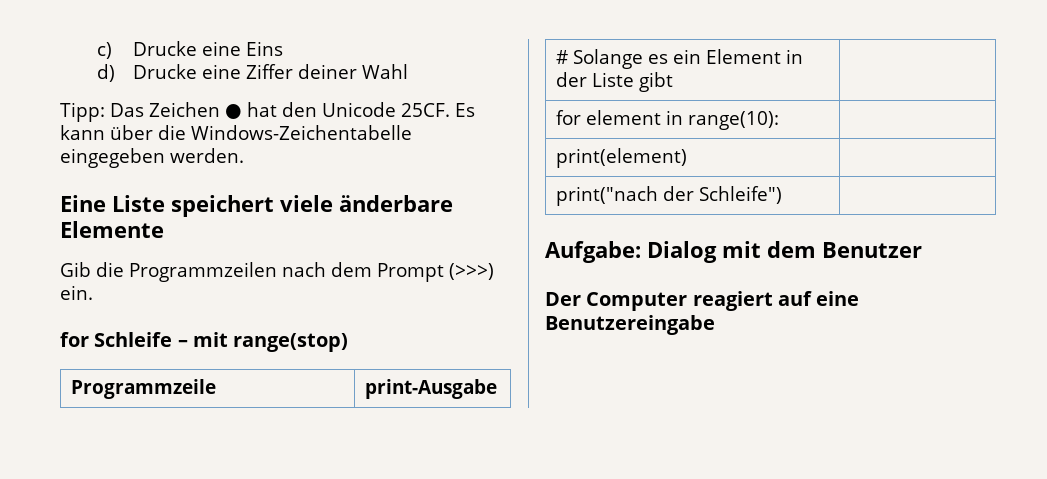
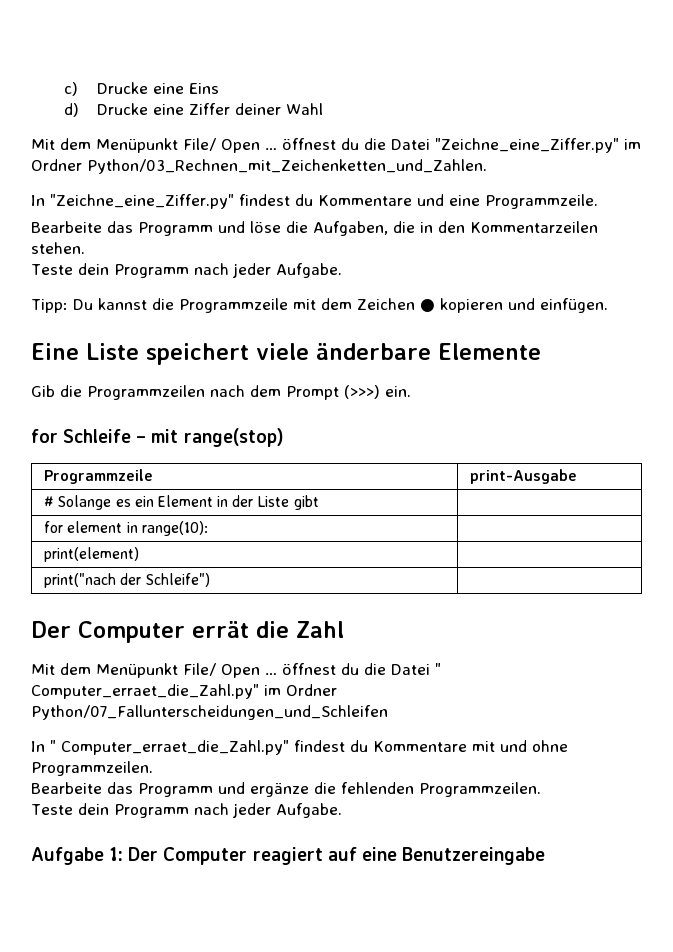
[60,102,475,122] [60,125,412,140] [60,148,244,168] Tipp: Das Zeichen ● hat den Unicode 25CF. Es kann über die Windows-Zeichentabelle eingegeben werden. -> [31,138,641,153] [31,159,487,174] [31,194,598,209] [31,221,598,236] [31,242,85,254] [31,263,342,278] [31,298,608,313] Mit dem Menüpunkt File/ Open … öffnest du die Datei "Zeichne_eine_Ziffer.py" im Ordner Python/03_Rechnen_mit_Zeichenketten_und_Zahlen. // In "Zeichne_eine_Ziffer.py" findest du Kommentare und eine Programmzeile. // Bearbeite das Programm und löse die Aufgaben, die in den Kommentarzeilen stehen. // Teste dein Programm nach jeder Aufgabe. // Tipp: Du kannst die Programmzeile mit dem Zeichen ● kopieren und einfügen.
[545,241,922,263] Aufgabe: Dialog mit dem Benutzer // -> [31,621,344,643] [31,663,441,678] [31,684,337,699] [31,705,388,720] [31,740,568,755] [31,761,153,776] [31,782,541,797] [31,803,342,818] [31,847,124,865] Der Computer errät die Zahl // Mit dem Menüpunkt File/ Open … öffnest du die Datei " Computer_erraet_die_Zahl.py" im Ordner Python/07_Fallunterscheidungen_und_Schleifen // In " Computer_erraet_die_Zahl.py" findest du Kommentare mit und ohne Programmzeilen. // Bearbeite das Programm und ergänze die fehlenden Programmzeilen. // Teste dein Programm nach jeder Aufgabe. // Aufgabe 1:

